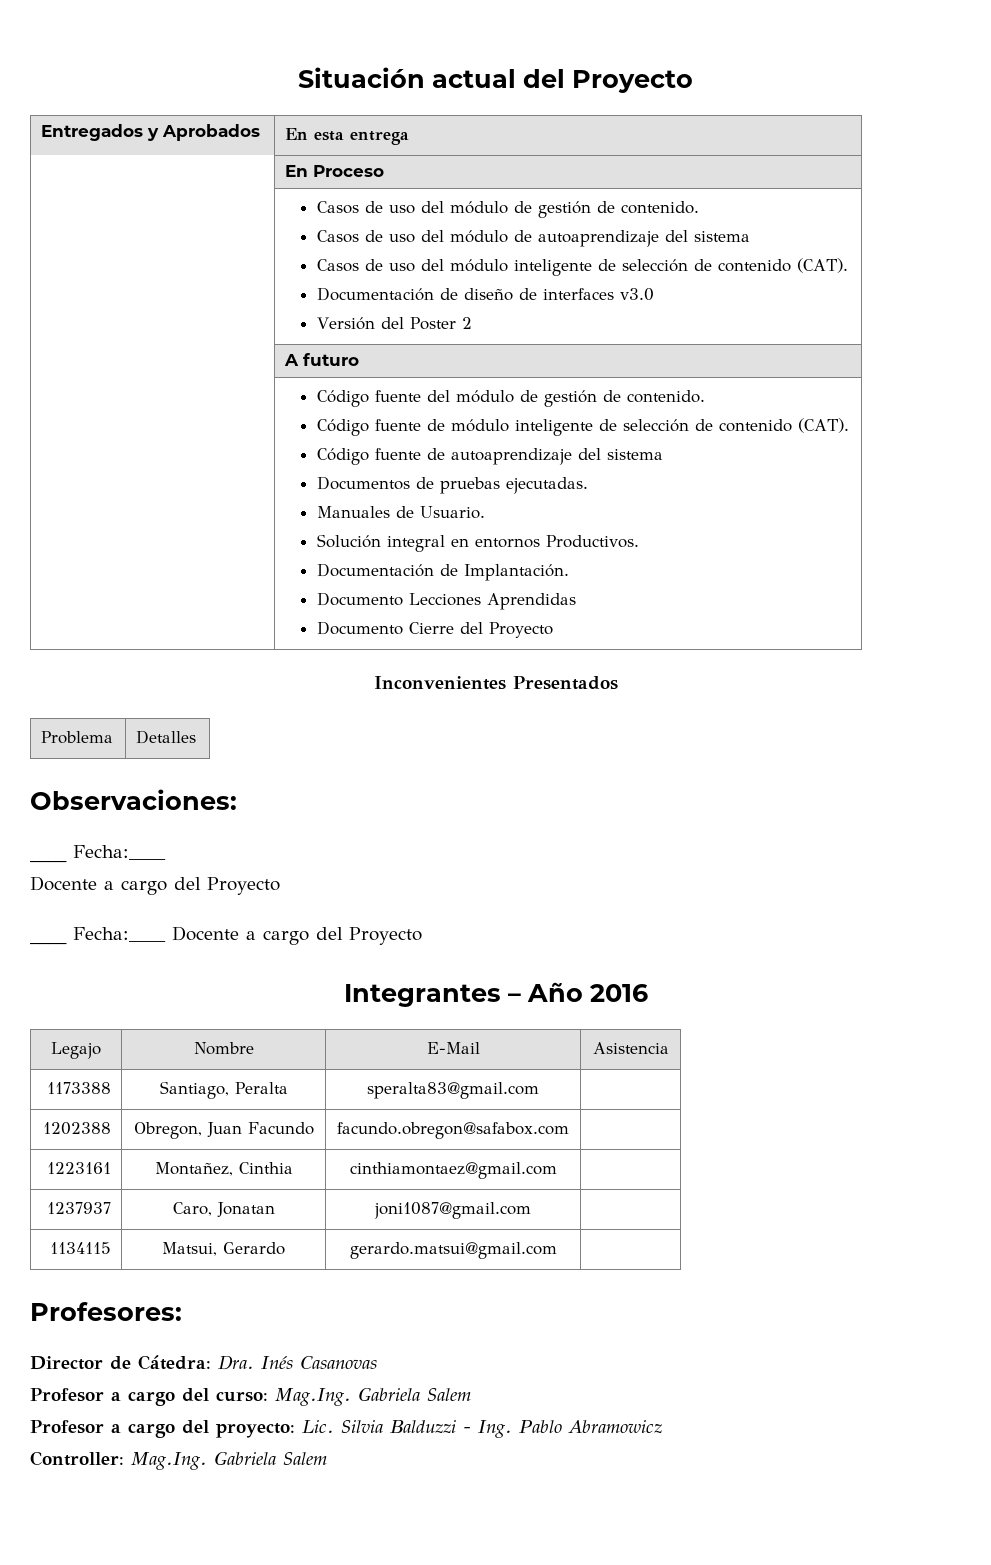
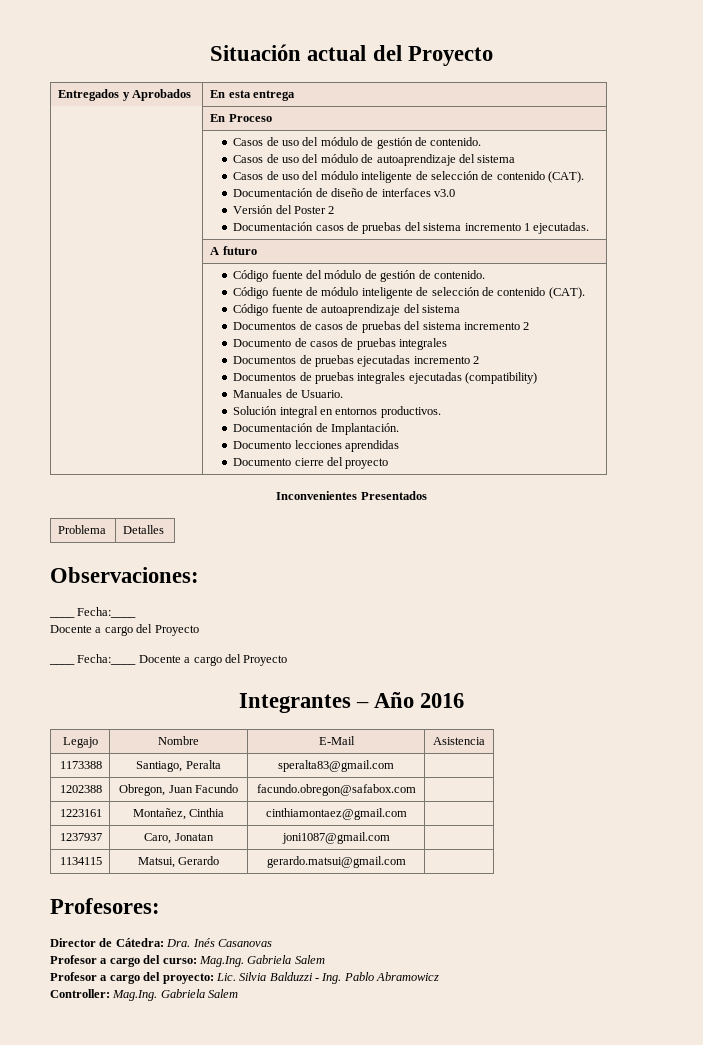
(472, 323) none -> [233,222,590,234] // Documentación casos de pruebas del sistema incremento 1 ejecutadas.
[439,477,588,494] pruebas ejecutadas. -> [315,321,530,333] [233,338,448,350] [233,355,480,367] [233,372,538,384] casos de pruebas del sistema incremento 2 // Documento de casos de pruebas integrales // Documentos de pruebas ejecutadas incremento 2 // Documentos de pruebas integrales ejecutadas (compatibility)
[545,535,639,548] Productivos. -> [380,406,441,418] productivos.
[408,593,576,610] [316,621,553,638] Lecciones Aprendidas // Documento Cierre del Proyecto -> [294,440,400,452] [233,457,389,469] lecciones aprendidas // Documento cierre del proyecto

